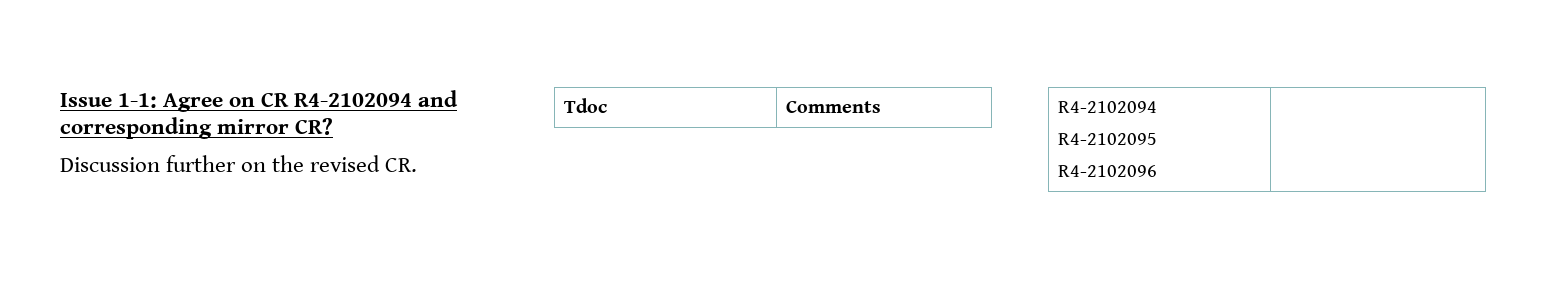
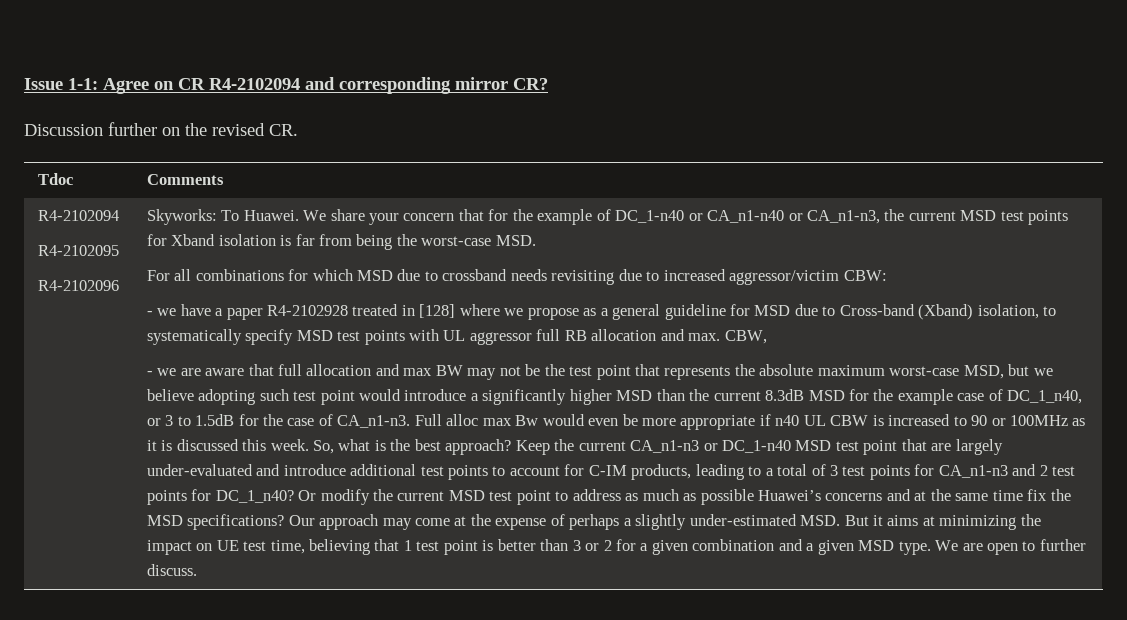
(1158, 171) none -> [146,209,1069,225] [146,234,536,250] [146,269,887,285] [146,304,1057,320] [146,329,767,345] [146,364,1053,380] [146,389,1083,405] [146,414,1086,430] [146,439,1003,455] [146,464,1076,480] [146,489,1071,505] [146,514,1041,530] [146,539,1086,555] [146,564,197,576] Skyworks: To Huawei. We share your concern that for the example of DC_1-n40 or CA_n1-n40 or CA_n1-n3, the current MSD test points for Xband isolation is far from being the worst-case MSD. // For all combinations for which MSD due to crossband needs revisiting due to increased aggressor/victim CBW: // - we have a paper R4-2102928 treated in [128] where we propose as a general guideline for MSD due to Cross-band (Xband) isolation, to systematically specify MSD test points with UL aggressor full RB allocation and max. CBW, // - we are aware that full allocation and max BW may not be the test point that represents the absolute maximum worst-case MSD, but we believe adopting such test point would introduce a significantly higher MSD than the current 8.3dB MSD for the example case of DC_1_n40, or 3 to 1.5dB for the case of CA_n1-n3. Full alloc max Bw would even be more appropriate if n40 UL CBW is increased to 90 or 100MHz as it is discussed this week. So, what is the best approach? Keep the current CA_n1-n3 or DC_1-n40 MSD test point that are largely under-evaluated and introduce additional test points to account for C-IM products, leading to a total of 3 test points for CA_n1-n3 and 2 test points for DC_1_n40? Or modify the current MSD test point to address as much as possible Huawei’s concerns and at the same time fix the MSD specifications? Our approach may come at the expense of perhaps a slightly under-estimated MSD. But it aims at minimizing the impact on UE test time, believing that 1 test point is better than 3 or 2 for a given combination and a given MSD type. We are open to further discuss.

